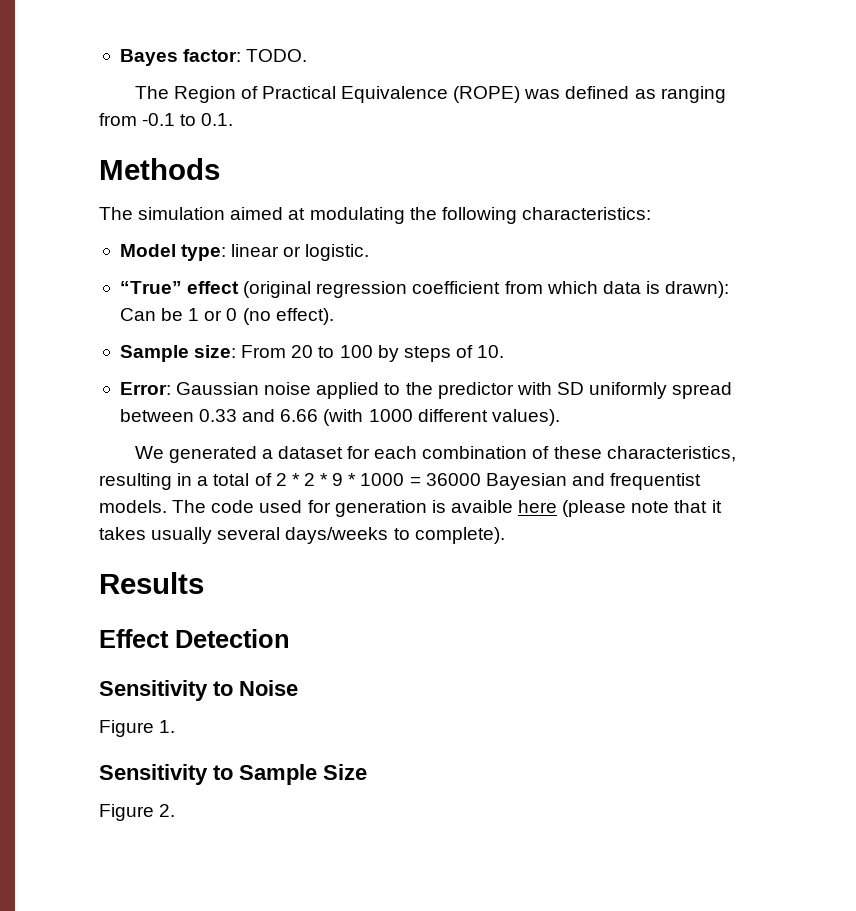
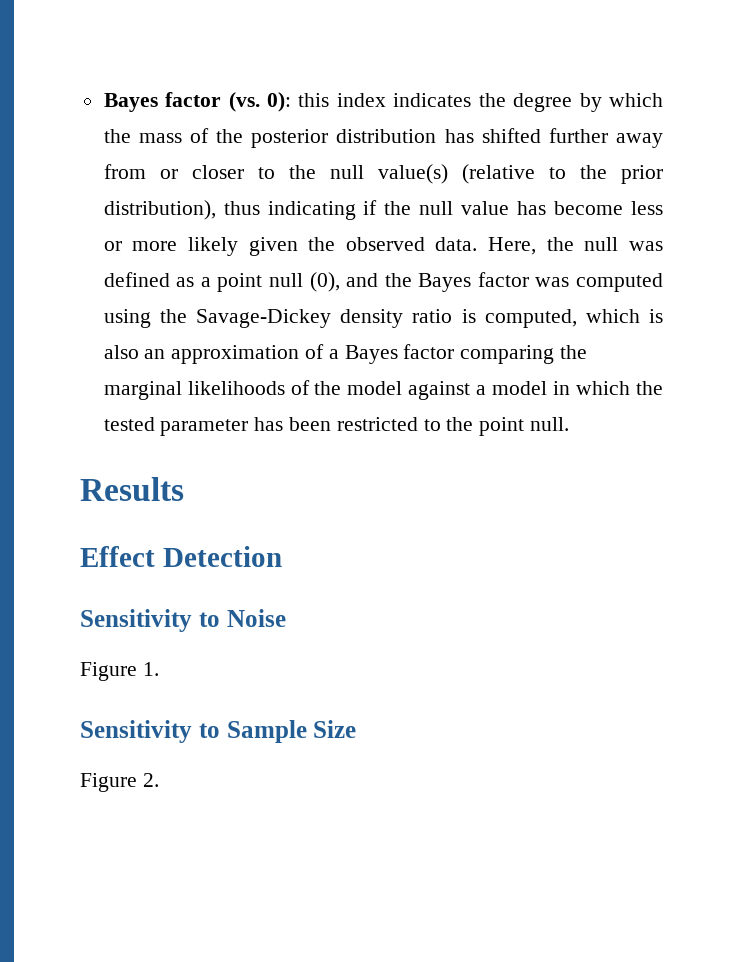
[119,49,308,66] [134,86,726,103] [99,113,234,126] [99,158,220,180] [99,207,651,224] [119,244,370,261] [119,281,730,298] [119,308,334,325] [119,345,505,362] [119,382,733,399] [119,409,560,426] [134,446,736,463] [99,473,702,490] [99,500,722,517] [99,527,505,544] Bayes factor: TODO. // The Region of Practical Equivalence (ROPE) was defined as ranging from -0.1 to 0.1. // Methods // The simulation aimed at modulating the following characteristics: // Model type: linear or logistic. // “True” effect (original regression coefficient from which data is drawn): Can be 1 or 0 (no effect). // Sample size: From 20 to 100 by steps of 10. // Error: Gaussian noise applied to the predictor with SD uniformly spread between 0.33 and 6.66 (with 1000 different values). // We generated a dataset for each combination of these characteristics, resulting in a total of 2 * 2 * 9 * 1000 = 36000 Bayesian and frequentist models. The code used for generation is avaible here (please note that it takes usually several days/weeks to complete). -> [103,92,664,112] [103,128,663,148] [103,164,664,184] [103,200,664,220] [103,237,663,256] [103,272,663,292] [103,309,663,328] [103,344,588,364] [103,380,664,400] [103,417,570,436] Bayes factor (vs. 0): this index indicates the degree by which the mass of the posterior distribution has shifted further away from or closer to the null value(s) (relative to the prior distribution), thus indicating if the null value has become less or more likely given the observed data. Here, the null was defined as a point null (0), and the Bayes factor was computed using the Savage-Dickey density ratio is computed, which is also an approximation of a Bayes factor comparing the marginal likelihoods of the model against a model in which the tested parameter has been restricted to the point null.

